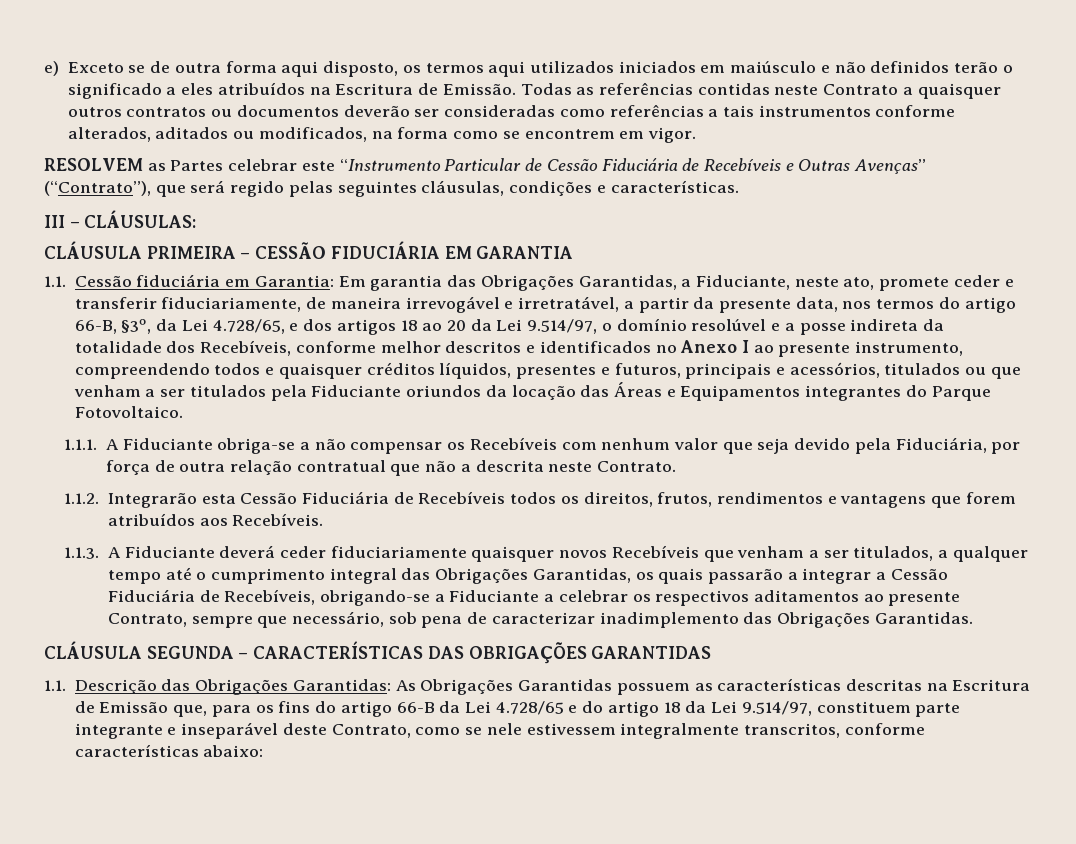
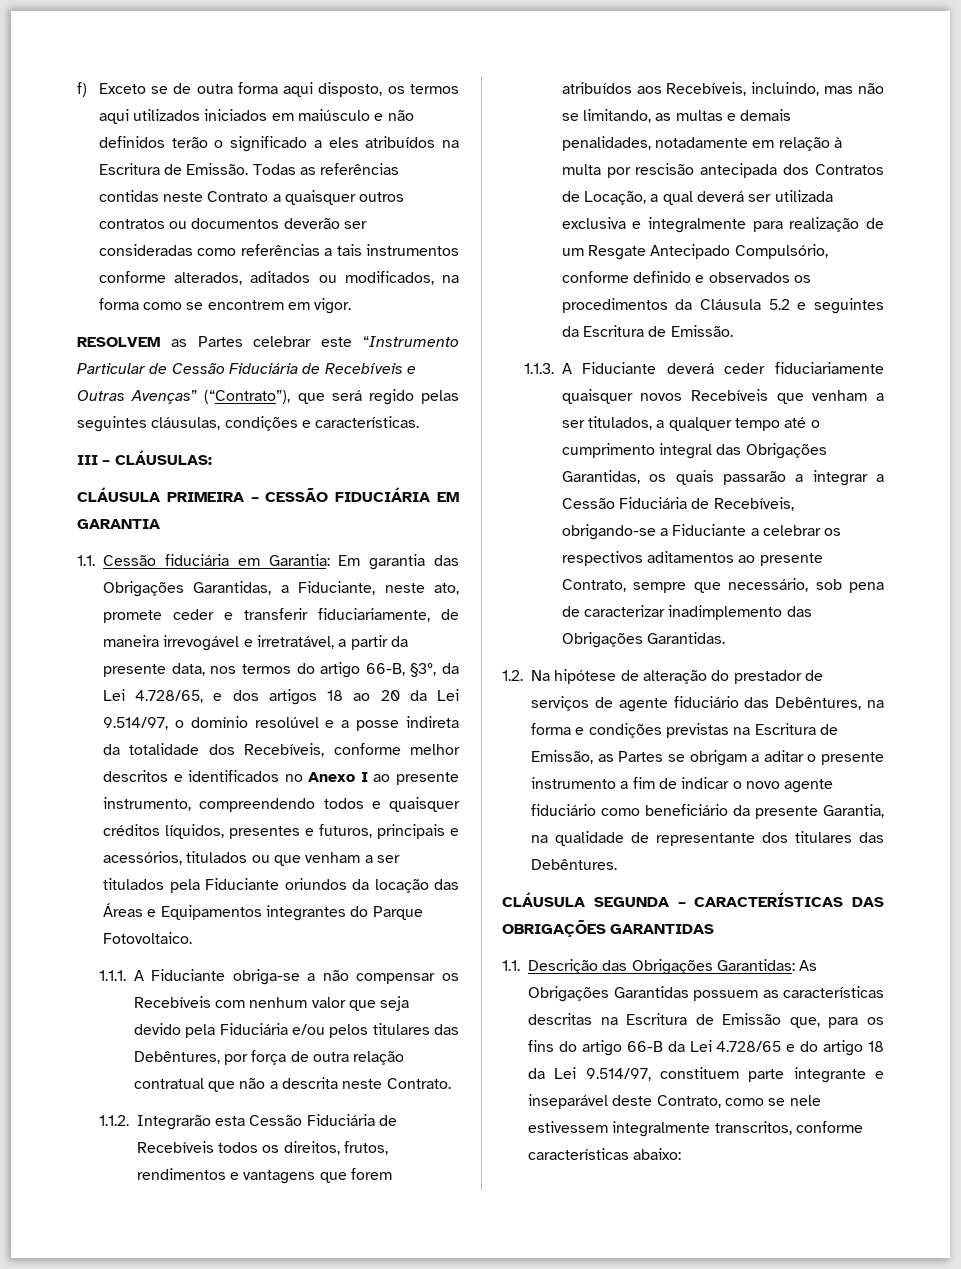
[44,61,59,76] e) -> [77,82,87,97] f)
[895,437,987,453] Fiduciária, -> [219,1023,459,1038] [133,1051,220,1064] Fiduciária e/ou pelos titulares das Debêntures,
[232,513,324,526] Recebíveis. -> [666,82,884,96] [561,109,792,123] [561,136,843,151] [561,163,884,178] [561,190,833,205] [561,217,884,233] [561,244,828,260] [561,271,812,283] [561,298,884,314] [561,325,733,337] Recebíveis, incluindo, mas não se limitando, as multas e demais penalidades, notadamente em relação à multa por rescisão antecipada dos Contratos de Locação, a qual deverá ser utilizada exclusiva e integralmente para realização de um Resgate Antecipado Compulsório, conforme definido e observados os procedimentos da Cláusula 5.2 e seguintes da Escritura de Emissão.
(973, 618) none -> [502,669,823,684] [531,696,884,712] [531,723,838,738] [531,750,884,766] [531,777,834,793] [531,804,884,819] [531,831,884,846] [531,859,617,870] // 1.2. Na hipótese de alteração do prestador de serviços de agente fiduciário das Debêntures, na forma e condições previstas na Escritura de Emissão, as Partes se obrigam a aditar o presente instrumento a fim de indicar o novo agente fiduciário como beneficiário da presente Garantia, na qualidade de representante dos titulares das Debêntures.

